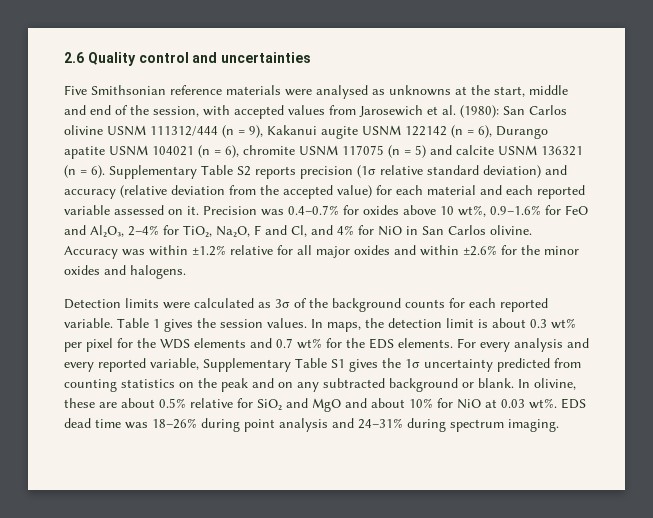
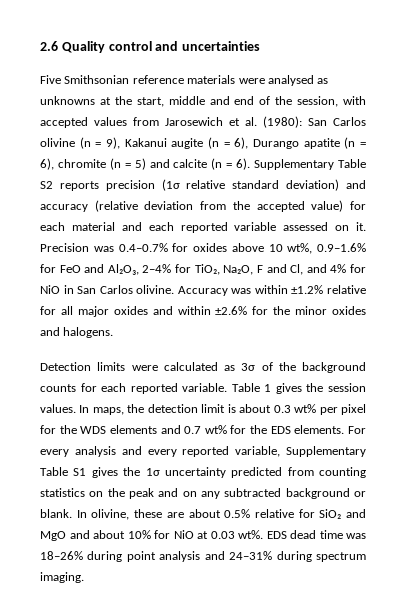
[107,125,218,136] USNM 111312/444 -> (75, 142) none
[362,125,447,136] USNM 122142 -> (204, 143) none
[109,145,194,156] USNM 104021 -> (340, 143) none
[299,145,384,156] USNM 117075 -> (106, 163) none
[498,145,583,156] USNM 136321 -> (208, 163) none

